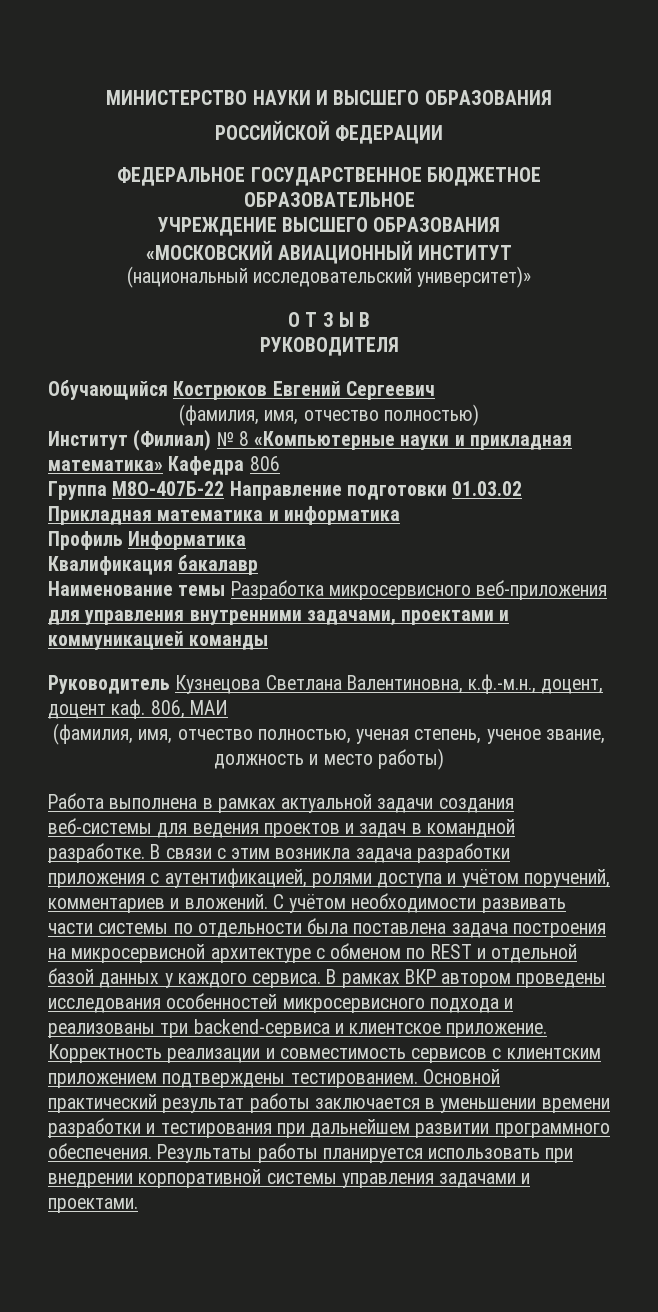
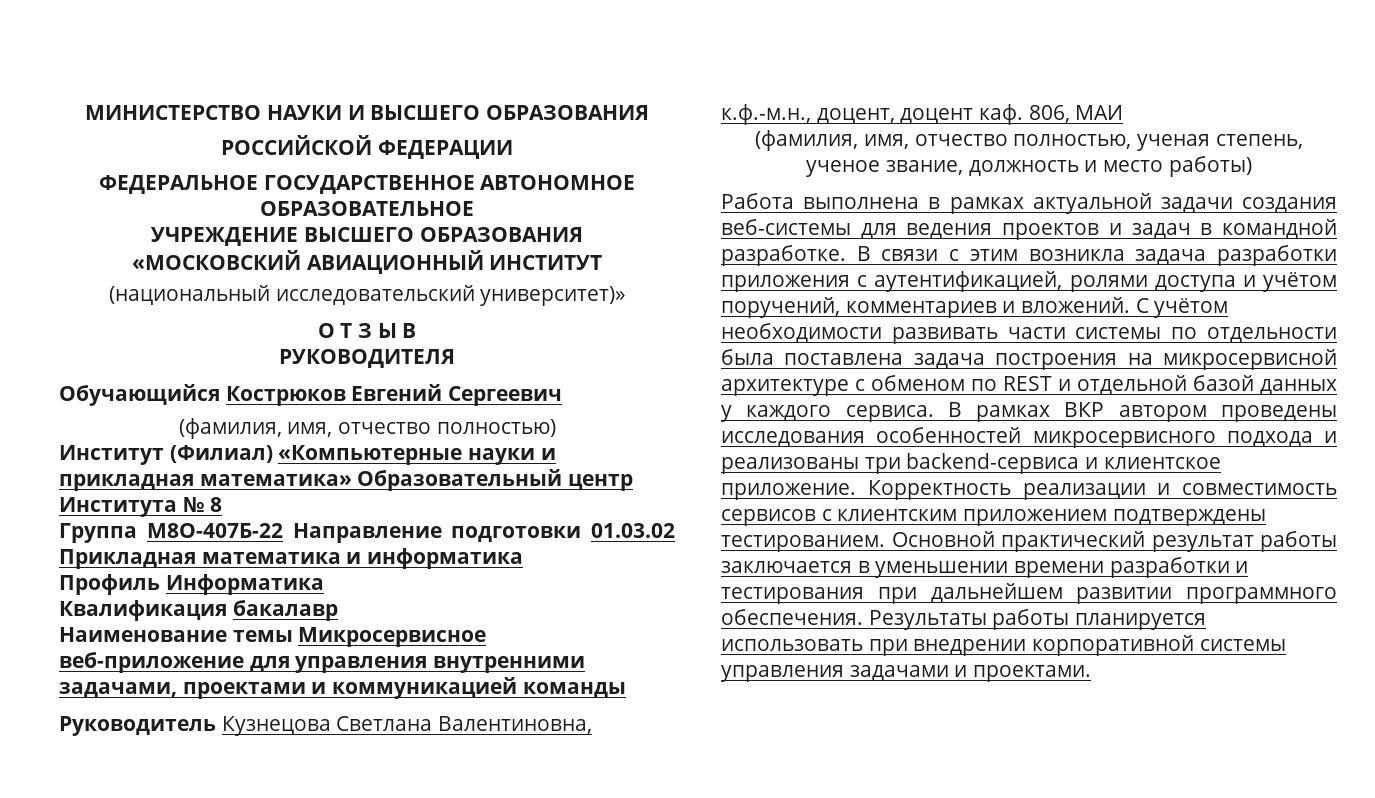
[426,167,541,186] БЮДЖЕТНОЕ -> [480,175,636,190] АВТОНОМНОЕ
[216,431,249,446] № 8 -> (273, 454) none
[168,456,280,475] Кафедра 806 -> [357,469,634,491] [59,497,223,517] Образовательный центр Института № 8
[230,580,608,600] Разработка микросервисного веб-приложения -> [298,627,487,647] [59,652,244,673] Микросервисное веб-приложение

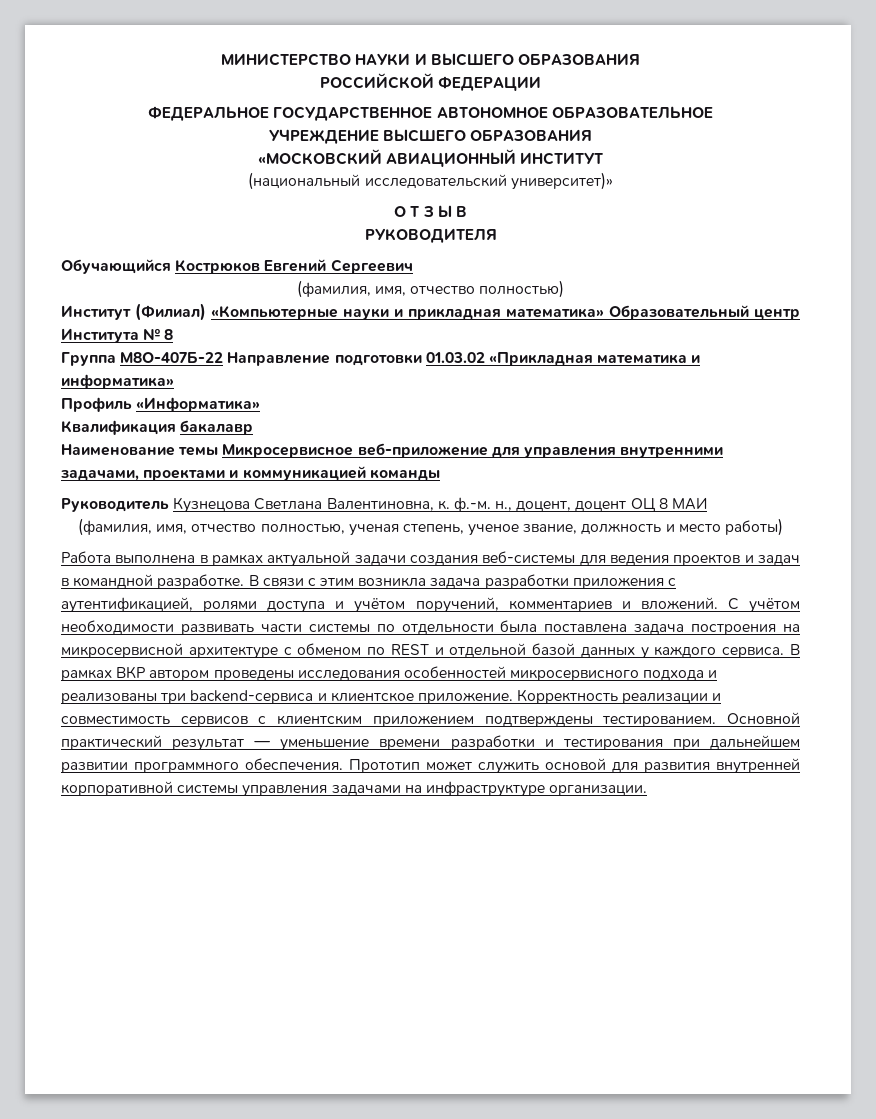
[59,549,196,569] Прикладная -> [488,352,593,366] «Прикладная
[367,548,524,569] информатика -> [61,374,174,389] информатика»
[165,574,324,595] Информатика -> [136,397,261,412] «Информатика»
[721,104,1070,125] к.ф.-м.н., доцент, доцент каф. 806, -> [437,497,668,512] к. ф.-м. н., доцент, доцент ОЦ 8
[1260,531,1337,552] [721,561,1009,578] работы заключается в уменьшении -> [254,739,370,751] — уменьшение
[868,609,1207,630] [721,639,1027,656] Результаты работы планируется использовать при внедрении -> [349,758,800,774] Прототип может служить основой для развития внутренней
[954,665,1092,682] и проектами. -> [404,781,648,797] на инфраструктуре организации.

